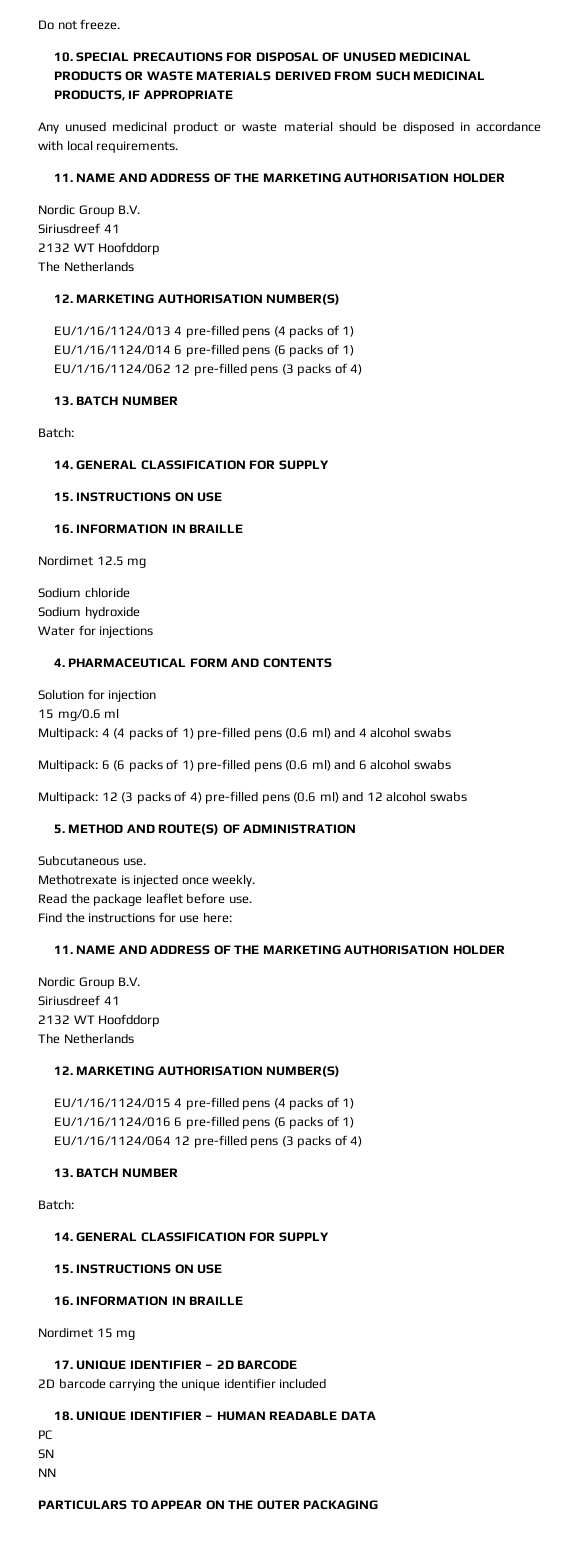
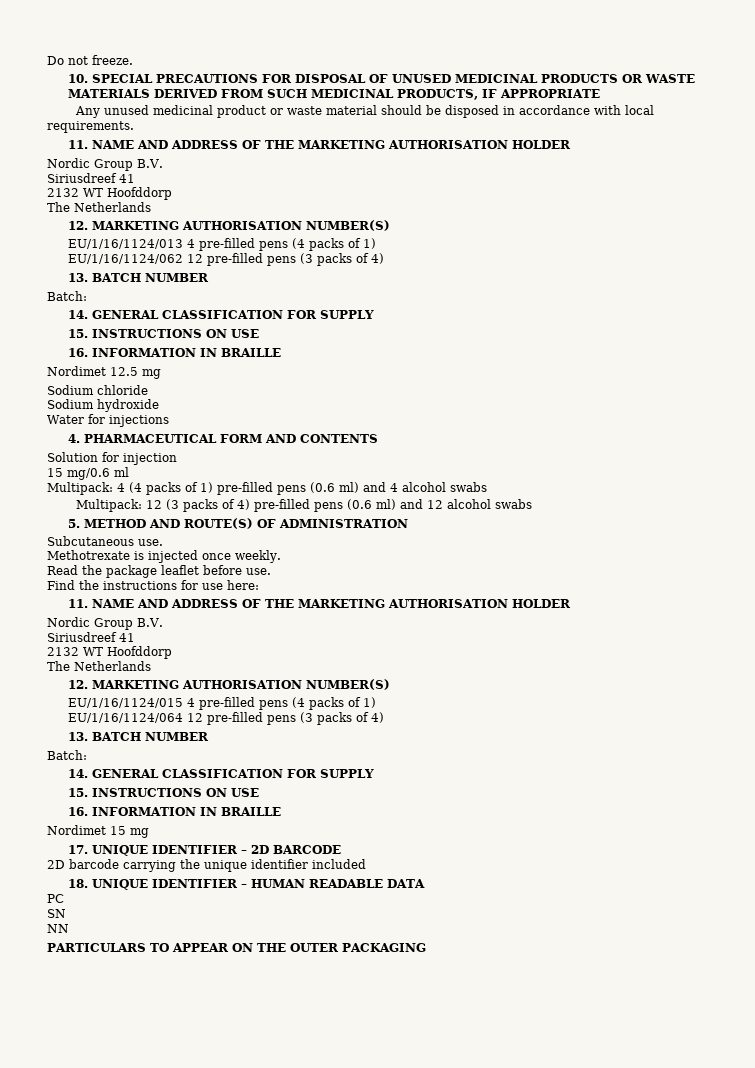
[53,344,355,357] // EU/1/16/1124/014 6 pre-filled pens (6 packs of 1) -> (376, 243) none
[38,759,451,772] // Multipack: 6 (6 packs of 1) pre-filled pens (0.6 ml) and 6 alcohol swabs -> (487, 487) none
[53,1116,355,1129] // EU/1/16/1124/016 6 pre-filled pens (6 packs of 1) -> (376, 702) none

